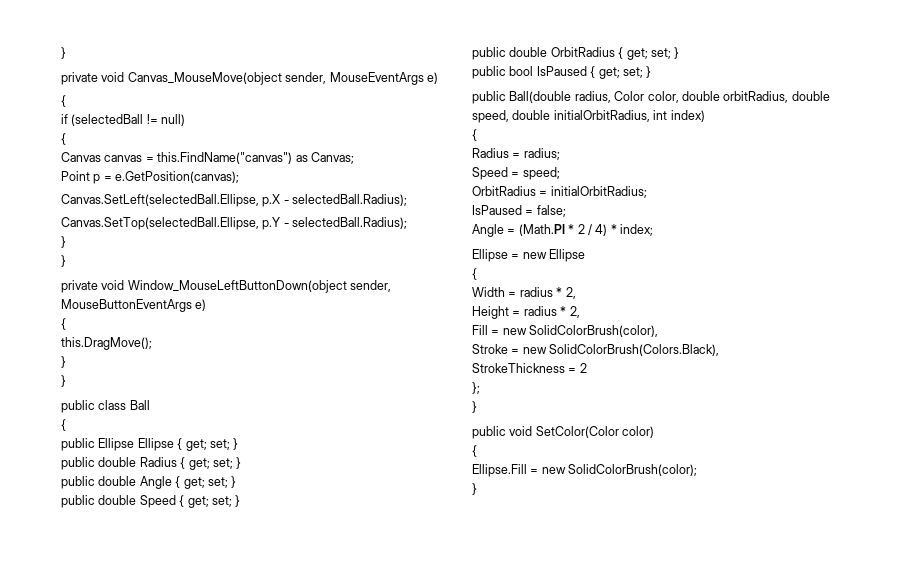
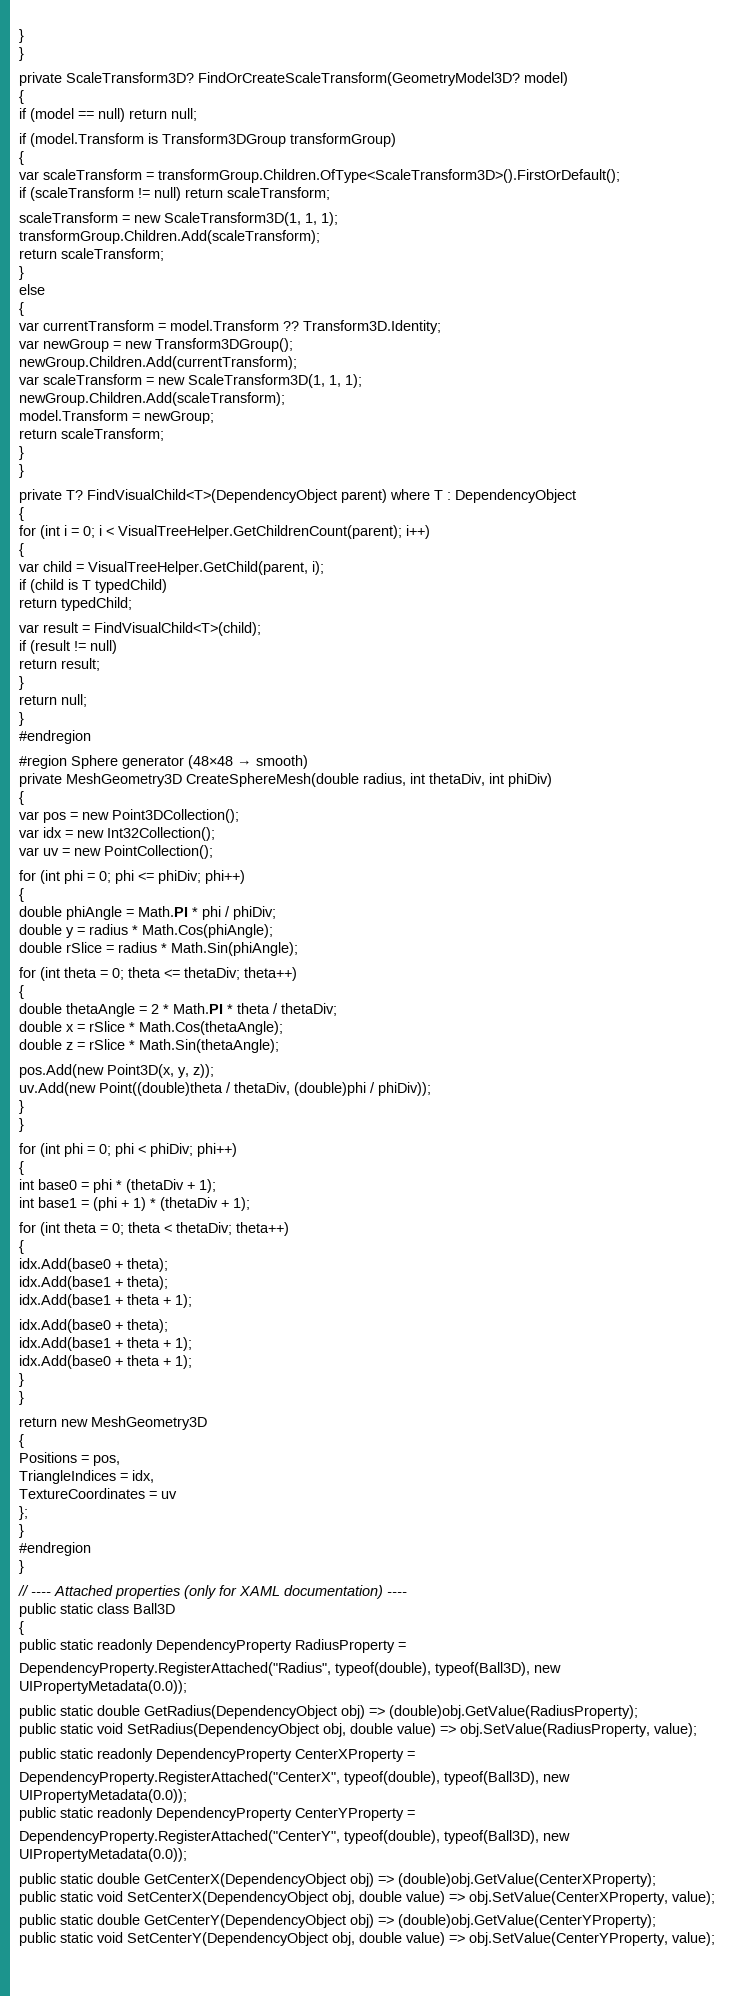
[61,47,66,59] [61,72,438,85] } // private void Canvas_MouseMove(object sender, MouseEventArgs e) -> [19,29,24,43] [19,47,24,61] [19,72,568,86] } // } // private ScaleTransform3D? FindOrCreateScaleTransform(GeometryModel3D? model)
[71,114,186,126] [61,133,66,145] [61,152,354,164] [61,171,240,184] [61,194,408,207] [61,217,408,230] [61,236,66,248] [61,255,66,267] [61,280,392,293] [61,299,207,312] [61,318,66,330] [61,337,152,350] [61,356,66,368] [61,375,66,387] [61,400,150,413] [61,419,66,431] [61,438,239,451] [61,457,242,470] [61,476,237,489] [61,495,241,508] [472,47,680,60] [472,66,652,79] [472,91,830,104] [472,110,705,123] [472,129,477,141] [472,148,560,160] [472,167,560,180] [472,186,647,198] [472,205,566,217] [472,224,653,237] [472,249,586,262] [472,268,477,280] [472,287,576,299] [472,306,580,319] [472,325,659,337] [472,344,720,356] [472,363,587,373] [472,382,480,394] [472,401,477,413] [472,426,655,439] [472,445,477,457] [472,464,698,477] [472,483,477,495] (selectedBall != null) // { // Canvas canvas = this.FindName("canvas") as Canvas; // Point p = e.GetPosition(canvas); // Canvas.SetLeft(selectedBall.Ellipse, p.X - selectedBall.Radius); // Canvas.SetTop(selectedBall.Ellipse, p.Y - selectedBall.Radius); // } // } // private void Window_MouseLeftButtonDown(object sender, MouseButtonEventArgs e) // { // this.DragMove(); // } // } // public class Ball // { // public Ellipse Ellipse { get; set; } // public double Radius { get; set; } // public double Angle { get; set; } // public double Speed { get; set; } // public double OrbitRadius { get; set; } // public bool IsPaused { get; set; } // public Ball(double radius, Color color, double orbitRadius, double speed, double initialOrbitRadius, int index) // { // Radius = radius; // Speed = speed; // OrbitRadius = initialOrbitRadius; // IsPaused = false; // Angle = (Math.PI * 2 / 4) * index; // Ellipse = new Ellipse // { // Width = radius * 2, // Height = radius * 2, // Fill = new SolidColorBrush(color), // Stroke = new SolidColorBrush(Colors.Black), // StrokeThickness = 2 // }; // } // public void SetColor(Color color) // { // Ellipse.Fill = new SolidColorBrush(color); // } -> [30,108,197,122] [19,133,396,147] [19,151,24,165] [19,169,620,183] [19,187,330,201] [19,212,338,226] [19,230,320,244] [19,248,164,261] [19,266,24,280] [19,284,45,295] [19,302,24,316] [19,320,441,334] [19,338,293,352] [19,356,297,370] [19,374,362,388] [19,392,285,406] [19,410,214,424] [19,428,164,441] [19,446,24,460] [19,464,24,478] [19,489,576,503] [19,507,24,521] [19,525,430,539] [19,543,24,557] [19,561,324,575] [19,579,167,593] [19,597,132,611] [19,622,261,636] [19,640,117,654] [19,658,100,671] [19,676,24,690] [19,694,87,707] [19,712,24,726] [19,730,91,744] [19,755,308,769] [19,773,552,787] [19,791,24,805] [19,809,239,823] [19,827,215,841] [19,845,213,859] [19,870,245,884] [19,888,24,902] [19,906,276,920] [19,924,273,938] [19,942,298,956] [19,967,297,981] [19,985,24,999] [19,1003,337,1017] [19,1021,283,1035] [19,1039,279,1053] [19,1064,214,1078] [19,1082,431,1096] [19,1100,24,1114] [19,1118,24,1132] [19,1143,237,1157] [19,1161,24,1175] [19,1179,216,1193] [19,1197,250,1211] [19,1222,289,1236] [19,1240,24,1254] [19,1258,168,1272] [19,1276,168,1290] [19,1294,192,1308] [19,1319,168,1333] [19,1337,192,1351] [19,1355,192,1369] [19,1373,24,1387] [19,1391,24,1405] [19,1416,207,1430] [19,1434,24,1448] [19,1452,120,1466] [19,1470,154,1484] [19,1488,177,1499] [19,1506,28,1520] [19,1524,24,1538] [19,1542,91,1556] [19,1560,24,1574] [18,1585,407,1599] [19,1603,175,1617] [19,1621,24,1635] [19,1639,406,1653] [19,1662,561,1676] [19,1680,187,1694] [19,1705,638,1719] [19,1723,697,1737] [19,1748,415,1762] [19,1771,570,1785] [19,1789,187,1803] [19,1807,415,1821] [19,1830,570,1844] [19,1848,187,1862] [19,1873,656,1887] [19,1891,715,1905] [19,1914,656,1928] [19,1932,715,1946] (model == null) return null; // if (model.Transform is Transform3DGroup transformGroup) // { // var scaleTransform = transformGroup.Children.OfType<ScaleTransform3D>().FirstOrDefault(); // if (scaleTransform != null) return scaleTransform; // scaleTransform = new ScaleTransform3D(1, 1, 1); // transformGroup.Children.Add(scaleTransform); // return scaleTransform; // } // else // { // var currentTransform = model.Transform ?? Transform3D.Identity; // var newGroup = new Transform3DGroup(); // newGroup.Children.Add(currentTransform); // var scaleTransform = new ScaleTransform3D(1, 1, 1); // newGroup.Children.Add(scaleTransform); // model.Transform = newGroup; // return scaleTransform; // } // } // private T? FindVisualChild<T>(DependencyObject parent) where T : DependencyObject // { // for (int i = 0; i < VisualTreeHelper.GetChildrenCount(parent); i++) // { // var child = VisualTreeHelper.GetChild(parent, i); // if (child is T typedChild) // return typedChild; // var result = FindVisualChild<T>(child); // if (result != null) // return result; // } // return null; // } // #endregion // #region Sphere generator (48×48 → smooth) // private MeshGeometry3D CreateSphereMesh(double radius, int thetaDiv, int phiDiv) // { // var pos = new Point3DCollection(); // var idx = new Int32Collection(); // var uv = new PointCollection(); // for (int phi = 0; phi <= phiDiv; phi++) // { // double phiAngle = Math.PI * phi / phiDiv; // double y = radius * Math.Cos(phiAngle); // double rSlice = radius * Math.Sin(phiAngle); // for (int theta = 0; theta <= thetaDiv; theta++) // { // double thetaAngle = 2 * Math.PI * theta / thetaDiv; // double x = rSlice * Math.Cos(thetaAngle); // double z = rSlice * Math.Sin(thetaAngle); // pos.Add(new Point3D(x, y, z)); // uv.Add(new Point((double)theta / thetaDiv, (double)phi / phiDiv)); // } // } // for (int phi = 0; phi < phiDiv; phi++) // { // int base0 = phi * (thetaDiv + 1); // int base1 = (phi + 1) * (thetaDiv + 1); // for (int theta = 0; theta < thetaDiv; theta++) // { // idx.Add(base0 + theta); // idx.Add(base1 + theta); // idx.Add(base1 + theta + 1); // idx.Add(base0 + theta); // idx.Add(base1 + theta + 1); // idx.Add(base0 + theta + 1); // } // } // return new MeshGeometry3D // { // Positions = pos, // TriangleIndices = idx, // TextureCoordinates = uv // }; // } // #endregion // } // // ---- Attached properties (only for XAML documentation) ---- // public static class Ball3D // { // public static readonly DependencyProperty RadiusProperty = // DependencyProperty.RegisterAttached("Radius", typeof(double), typeof(Ball3D), new UIPropertyMetadata(0.0)); // public static double GetRadius(DependencyObject obj) => (double)obj.GetValue(RadiusProperty); // public static void SetRadius(DependencyObject obj, double value) => obj.SetValue(RadiusProperty, value); // public static readonly DependencyProperty CenterXProperty = // DependencyProperty.RegisterAttached("CenterX", typeof(double), typeof(Ball3D), new UIPropertyMetadata(0.0)); // public static readonly DependencyProperty CenterYProperty = // DependencyProperty.RegisterAttached("CenterY", typeof(double), typeof(Ball3D), new UIPropertyMetadata(0.0)); // public static double GetCenterX(DependencyObject obj) => (double)obj.GetValue(CenterXProperty); // public static void SetCenterX(DependencyObject obj, double value) => obj.SetValue(CenterXProperty, value); // public static double GetCenterY(DependencyObject obj) => (double)obj.GetValue(CenterYProperty); // public static void SetCenterY(DependencyObject obj, double value) => obj.SetValue(CenterYProperty, value);

